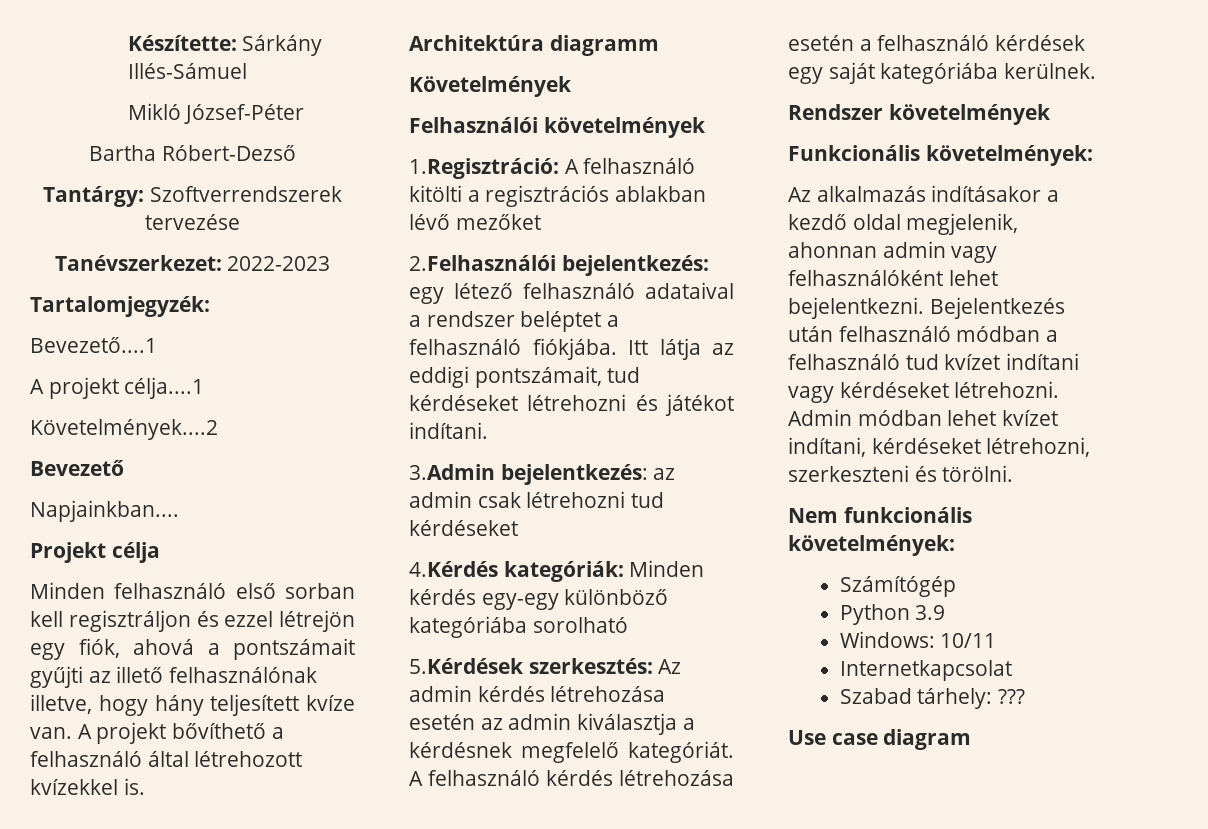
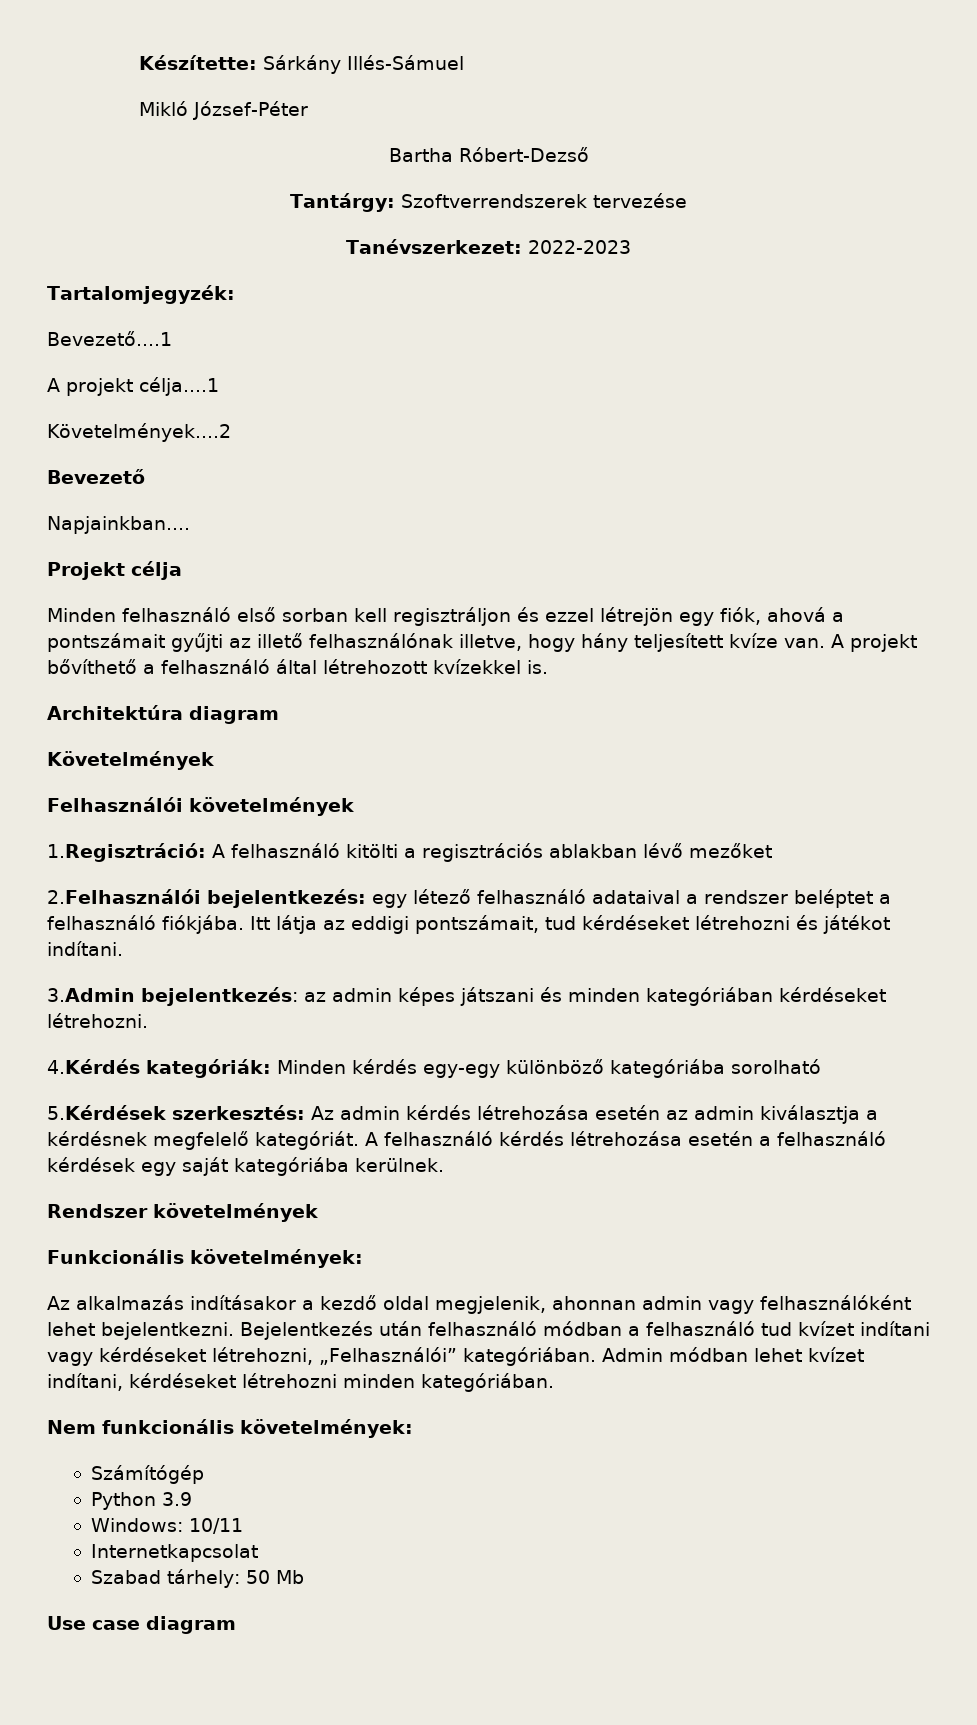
[549,35,659,56] diagramm -> [189,706,279,724] diagram
[477,491,665,508] [409,520,518,536] csak létrehozni tud kérdéseket -> [398,987,886,1006] [47,1013,148,1028] képes játszani és minden kategóriában kérdéseket létrehozni.
[954,381,1060,398] létrehozni. -> [211,1347,596,1366] létrehozni, „Felhasználói” kategóriában.
[986,437,1091,457] [788,465,1014,482] létrehozni, szerkeszteni és törölni. -> [241,1373,554,1392] létrehozni minden kategóriában.
[997,689,1025,704] ??? -> [245,1570,304,1584] 50 Mb

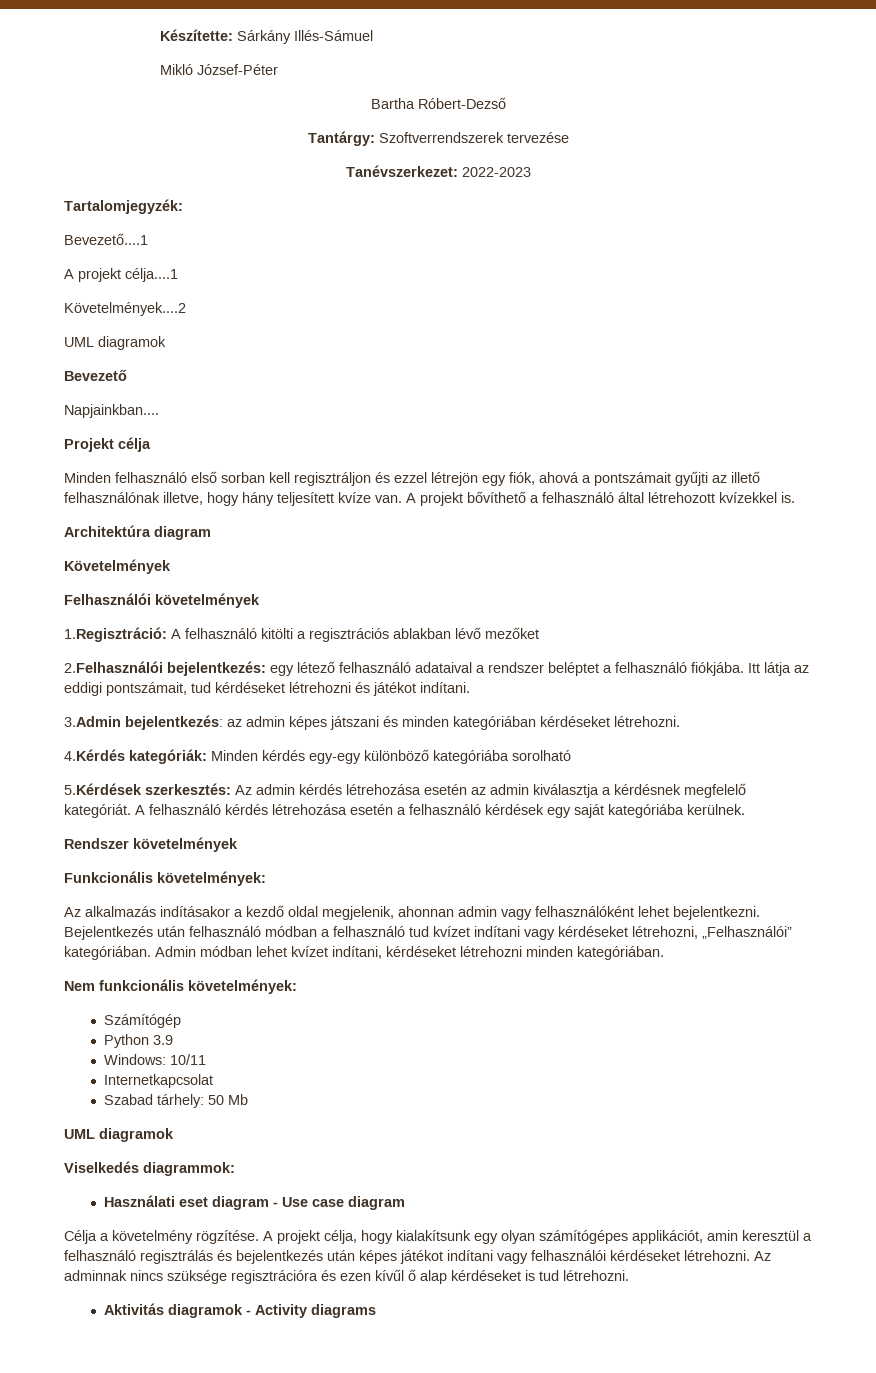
(231, 432) none -> [64,336,166,350] // UML diagramok
[47,1616,236,1634] Use case diagram -> [64,1128,174,1142] [64,1161,235,1176] [104,1195,406,1210] [64,1230,812,1244] [64,1250,771,1264] [64,1269,629,1284] [104,1303,377,1318] UML diagramok // Viselkedés diagrammok: // Használati eset diagram - Use case diagram // Célja a követelmény rögzítése. A projekt célja, hogy kialakítsunk egy olyan számítógépes applikációt, amin keresztül a felhasználó regisztrálás és bejelentkezés után képes játékot indítani vagy felhasználói kérdéseket létrehozni. Az adminnak nincs szüksége regisztrációra és ezen kívűl ő alap kérdéseket is tud létrehozni. // Aktivitás diagramok - Activity diagrams

